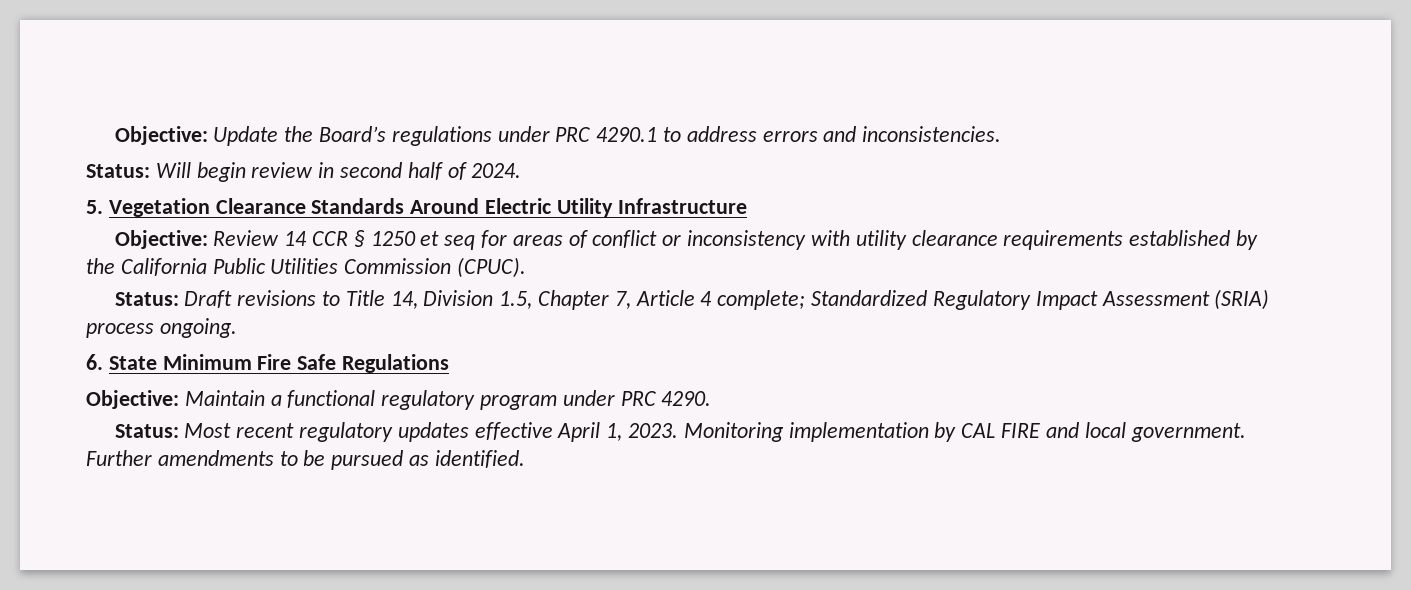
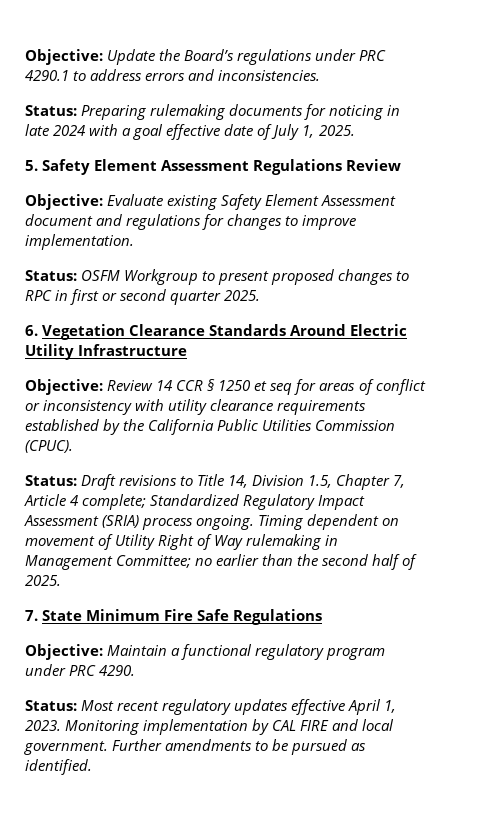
[155,162,522,182] [86,200,103,214] Will begin review in second half of 2024. // 5. -> [81,104,401,120] [25,124,355,140] [25,159,402,175] [25,194,397,210] [25,214,357,230] [25,234,134,250] [25,269,410,285] [25,289,261,305] [25,325,38,336] Preparing rulemaking documents for noticing in late 2024 with a goal effective date of July 1, 2025. // 5. Safety Element Assessment Regulations Review // Objective: Evaluate existing Safety Element Assessment document and regulations for changes to improve implementation. // Status: OSFM Workgroup to present proposed changes to RPC in first or second quarter 2025. // 6.
[86,354,103,370] // 6. -> [258,514,400,530] [25,534,339,550] [25,554,418,570] [25,575,61,586] [25,610,38,621] Timing dependent on movement of Utility Right of Way rulemaking in Management Committee; no earlier than the second half of 2025. // 7.

